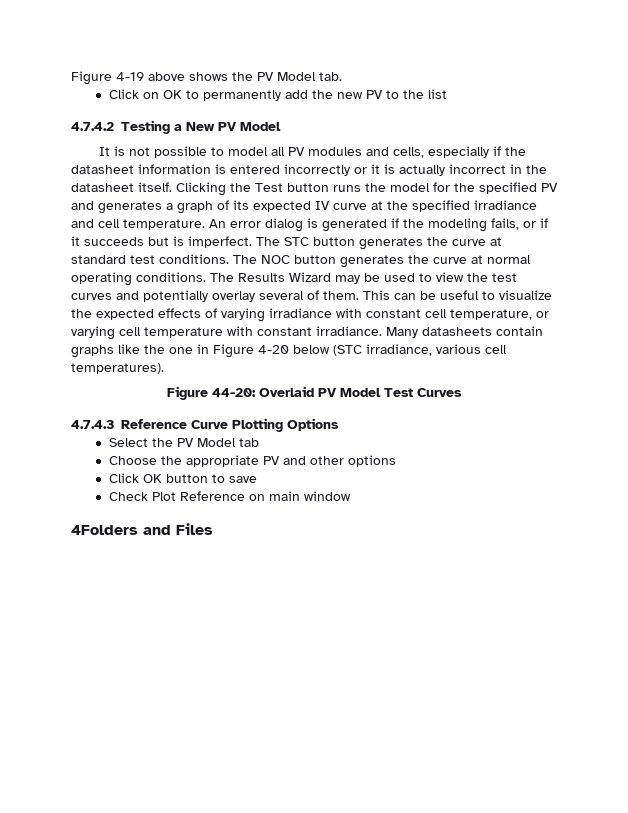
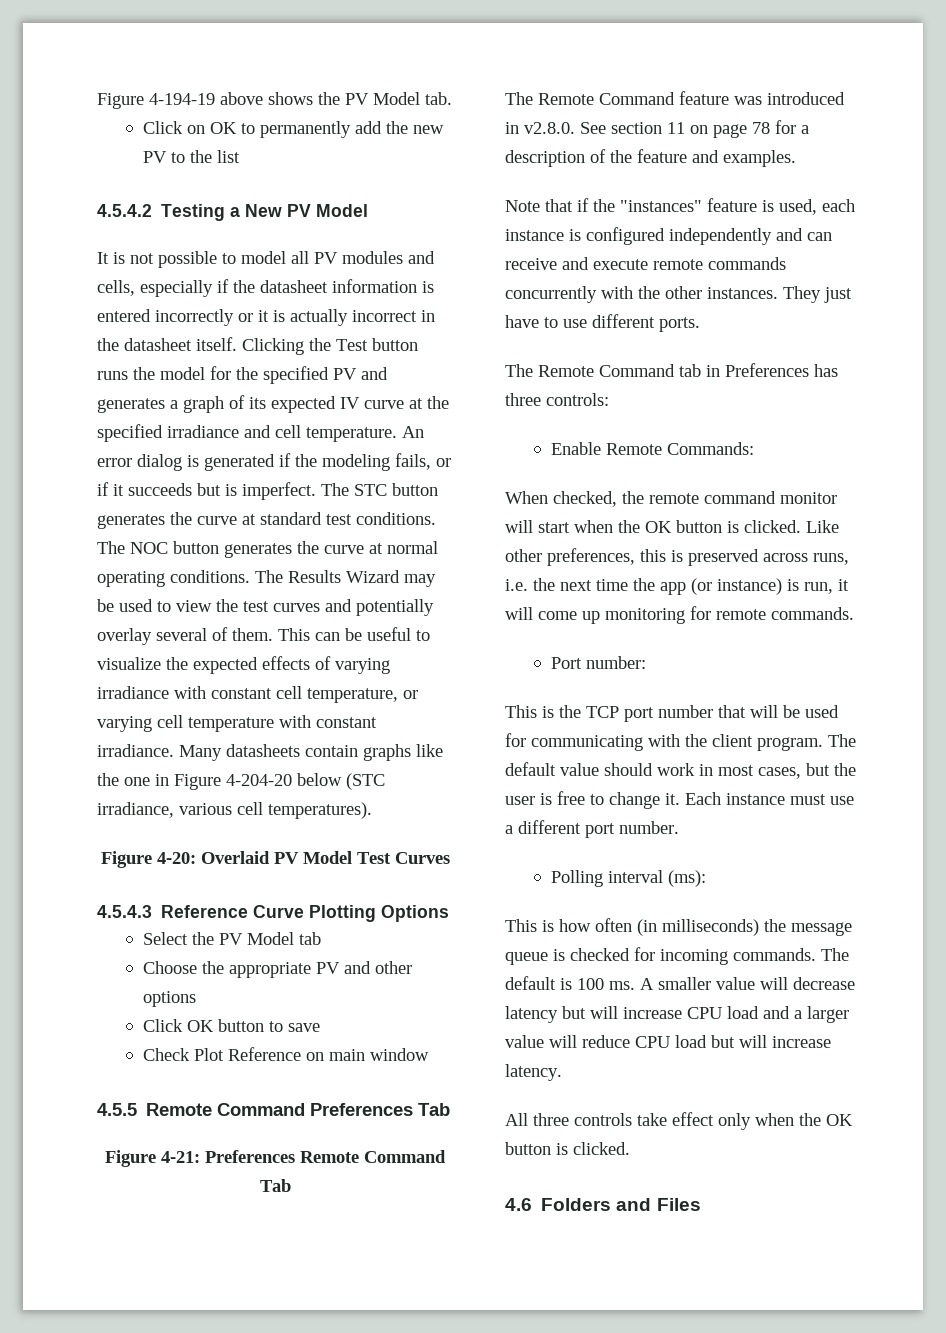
[71,71,144,85] Figure 4-19 -> [97,93,215,109] Figure 4-194-19
[71,122,114,131] 4.7.4.2 -> [97,204,152,217] 4.5.4.2
[258,345,289,354] 4-20 -> [226,774,292,786] 4-204-20
[212,388,256,397] 44-20: -> [156,852,196,864] 4-20:
[71,420,114,429] 4.7.4.3 -> [97,905,152,918] 4.5.4.3
[71,525,138,535] 4Folders -> [97,1103,451,1116] [105,1150,446,1167] [259,1179,291,1192] [505,91,845,105] [505,120,809,138] [505,149,796,167] [505,198,855,215] [505,227,832,245] [505,257,786,270] [505,286,852,303] [505,314,700,332] [505,363,838,377] [505,393,609,406] [550,442,754,455] [505,491,837,507] [505,520,839,533] [505,548,849,566] [505,578,849,595] [505,606,854,624] [550,656,646,669] [505,705,839,722] [505,733,856,751] [505,762,856,779] [505,791,854,809] [505,820,679,838] [550,870,706,887] [505,918,852,936] [505,947,849,965] [505,976,855,990] [505,1006,849,1023] [505,1035,831,1048] [505,1064,562,1081] [505,1112,853,1130] [505,1142,630,1155] [505,1198,612,1211] 4.5.5 Remote Command Preferences Tab // Figure 4-21: Preferences Remote Command Tab // The Remote Command feature was introduced in v2.8.0. See section 11 on page 78 for a description of the feature and examples. // Note that if the "instances" feature is used, each instance is configured independently and can receive and execute remote commands concurrently with the other instances. They just have to use different ports. // The Remote Command tab in Preferences has three controls: // Enable Remote Commands: // When checked, the remote command monitor will start when the OK button is clicked. Like other preferences, this is preserved across runs, i.e. the next time the app (or instance) is run, it will come up monitoring for remote commands. // Port number: // This is the TCP port number that will be used for communicating with the client program. The default value should work in most cases, but the user is free to change it. Each instance must use a different port number. // Polling interval (ms): // This is how often (in milliseconds) the message queue is checked for incoming commands. The default is 100 ms. A smaller value will decrease latency but will increase CPU load and a larger value will reduce CPU load but will increase latency. // All three controls take effect only when the OK button is clicked. // 4.6 Folders

